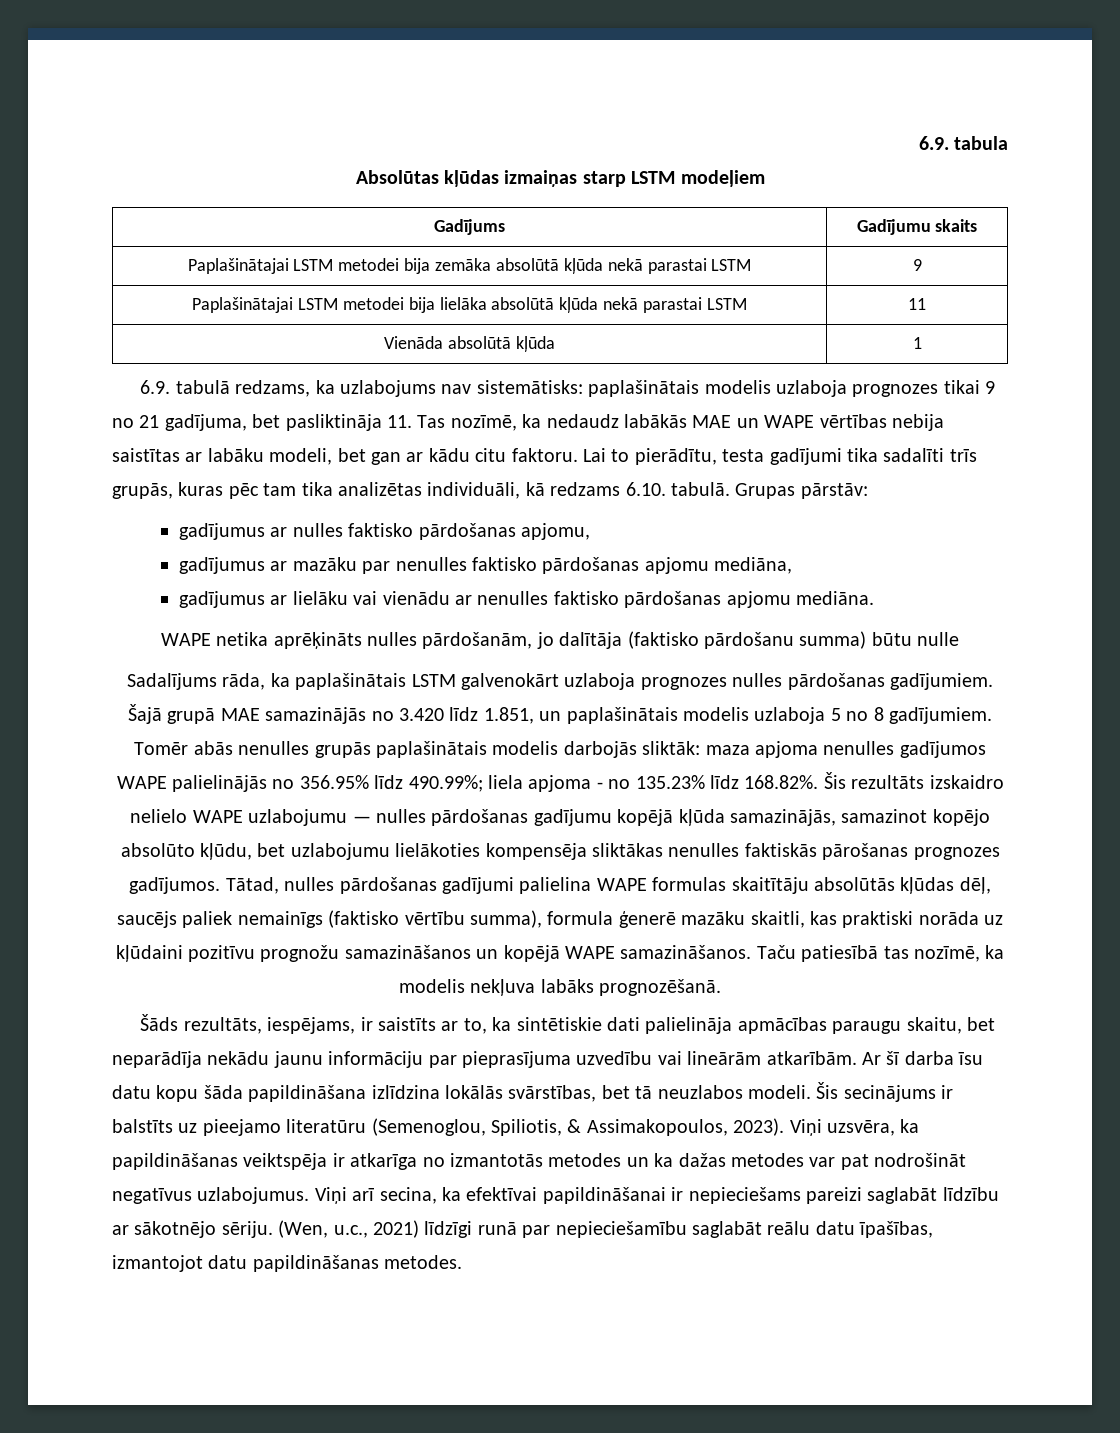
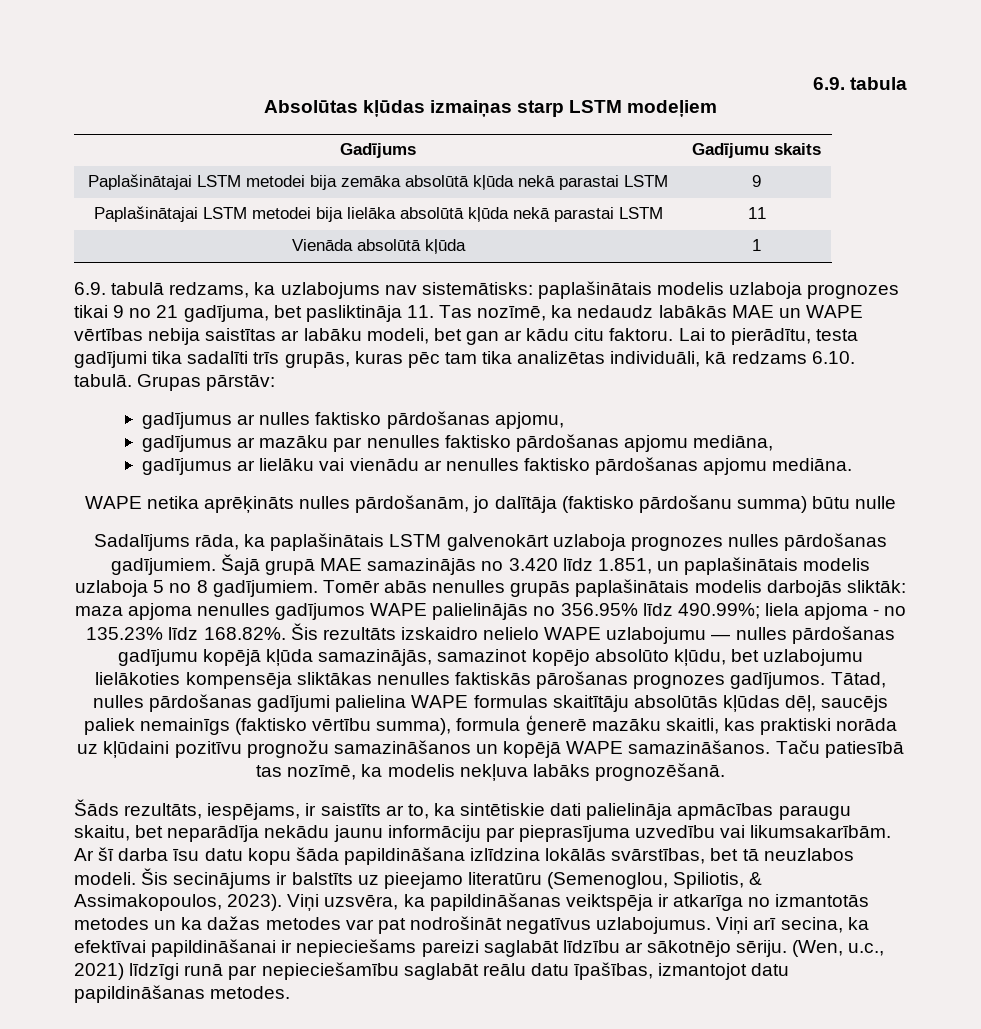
[687,1051,857,1065] lineārām atkarībām. -> [750,825,892,838] likumsakarībām.

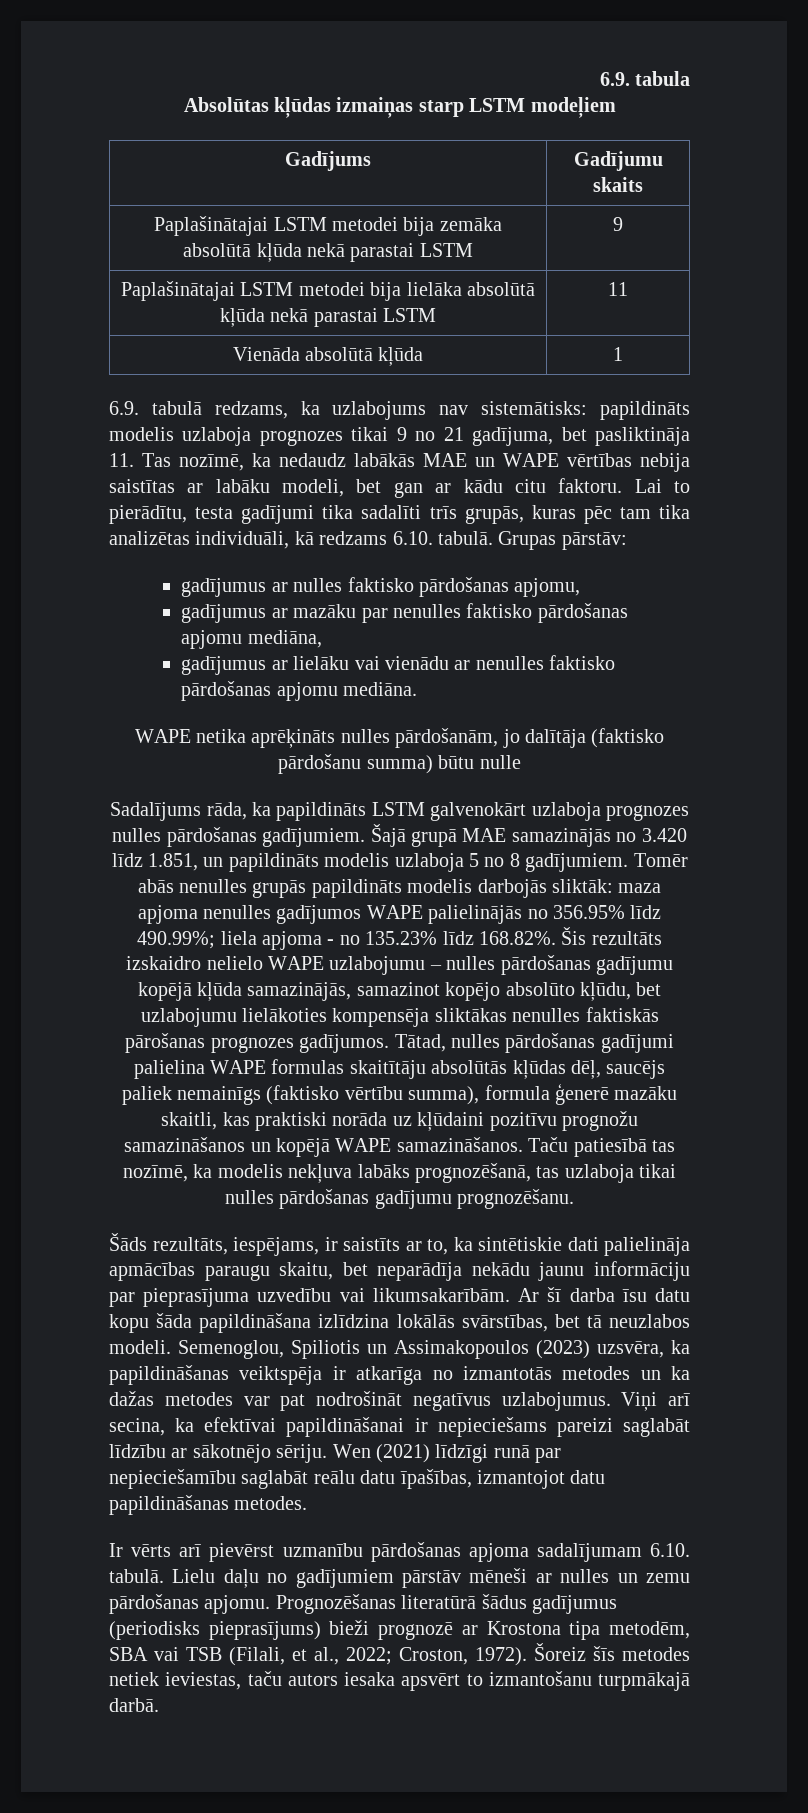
[537,281,652,299] paplašinātais -> [599,401,690,420] papildināts
[270,533,385,551] paplašinātais -> [276,802,367,821] papildināts
[684,557,799,575] paplašinātais -> [228,853,319,872] papildināts
[575,579,690,597] paplašinātais -> [311,879,402,898] papildināts
[711,634,731,640] — -> [429,965,442,970] –
[594,763,725,781] prognozēšanā. -> [414,1163,677,1183] [224,1189,575,1209] prognozēšanā, tas uzlaboja tikai nulles pārdošanas gadījumu prognozēšanu.
[141,868,763,889] [74,894,320,911] Šis secinājums ir balstīts uz pieejamo literatūru (Semenoglou, Spiliotis, & Assimakopoulos, 2023). Viņi -> [178,1340,590,1359] Semenoglou, Spiliotis un Assimakopoulos (2023)
[792,940,885,957] [74,963,124,980] (Wen, u.c., 2021) -> [332,1444,430,1463] Wen (2021)
(291, 992) none -> [109,1542,690,1562] [109,1568,690,1588] [109,1594,617,1614] [109,1620,690,1640] [109,1643,690,1666] [109,1671,690,1691] [109,1698,159,1712] // Ir vērts arī pievērst uzmanību pārdošanas apjoma sadalījumam 6.10. tabulā. Lielu daļu no gadījumiem pārstāv mēneši ar nulles un zemu pārdošanas apjomu. Prognozēšanas literatūrā šādus gadījumus (periodisks pieprasījums) bieži prognozē ar Krostona tipa metodēm, SBA vai TSB (Filali, et al., 2022; Croston, 1972). Šoreiz šīs metodes netiek ieviestas, taču autors iesaka apsvērt to izmantošanu turpmākajā darbā.

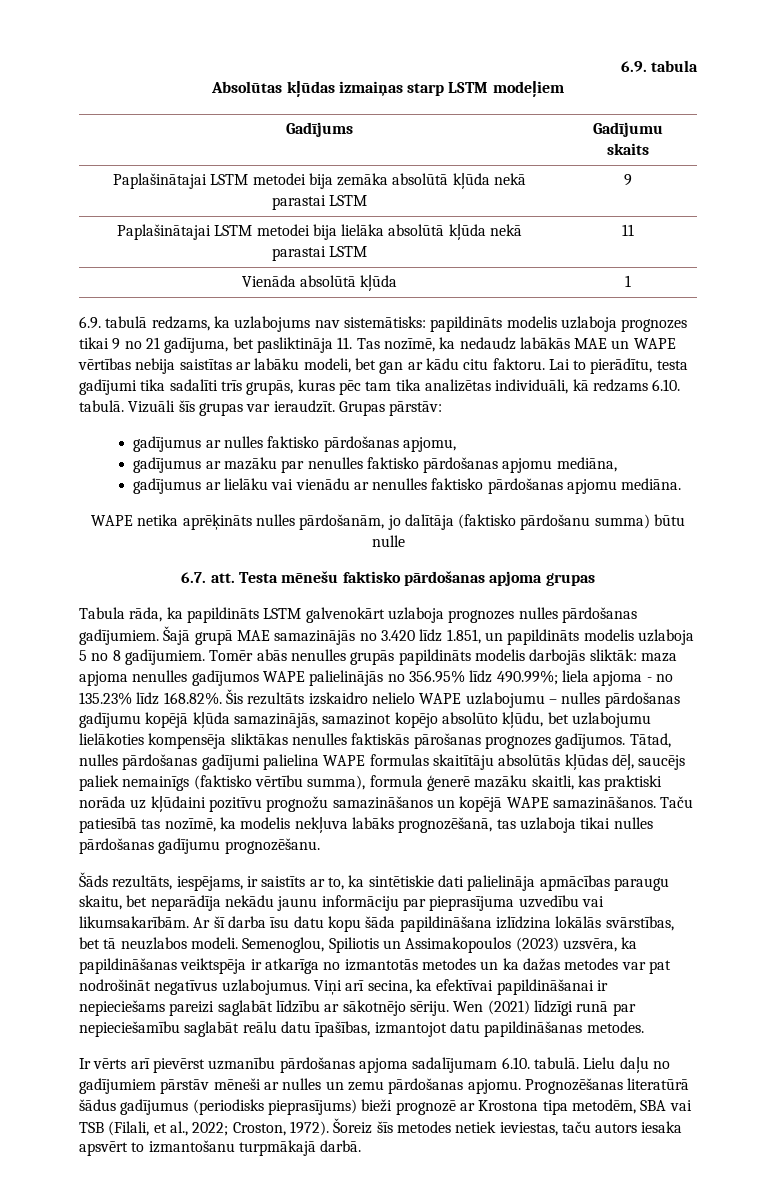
(493, 538) none -> [128,400,335,416] Vizuāli šīs grupas var ieraudzīt.
[110,802,202,821] Sadalījums -> [181,571,595,586] [79,607,125,619] 6.7. att. Testa mēnešu faktisko pārdošanas apjoma grupas // Tabula

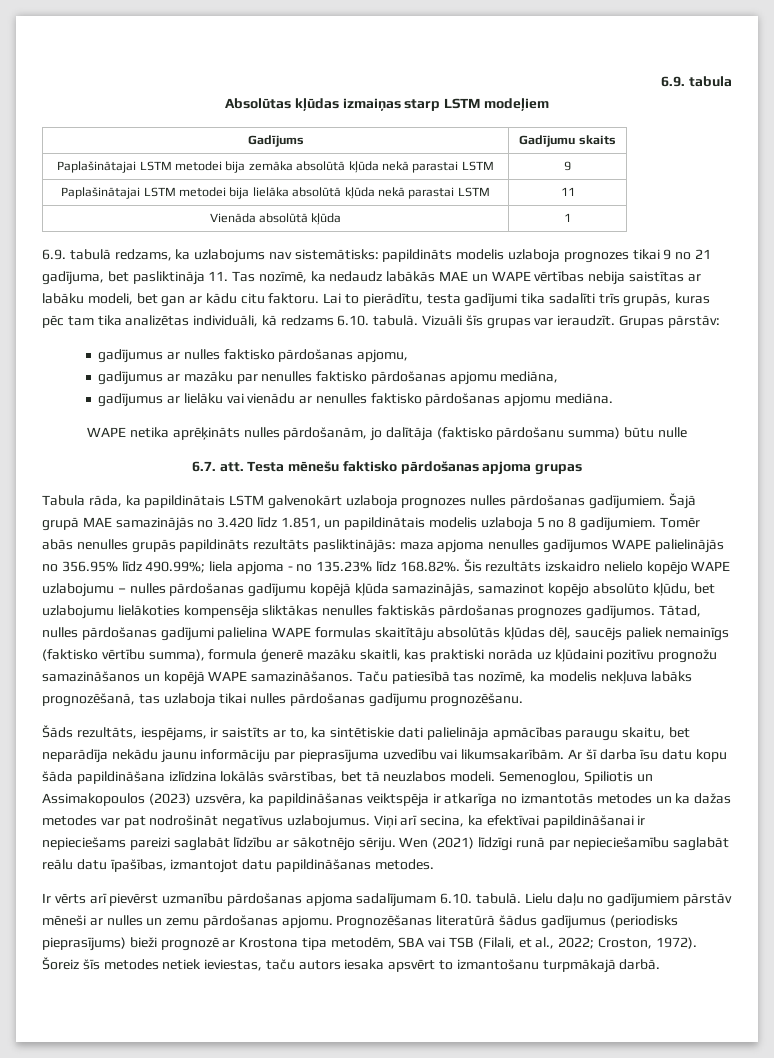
[186,607,259,623] papildināts -> [144,495,226,508] papildinātais
[507,629,580,645] papildināts -> [344,517,426,530] papildinātais
[474,649,637,665] modelis darbojās sliktāk: -> [253,539,396,553] rezultāts pasliktinājās:
(415, 698) none -> [646,561,688,575] kopējo
[413,733,481,749] pārošanas -> [438,605,514,618] pārdošanas

